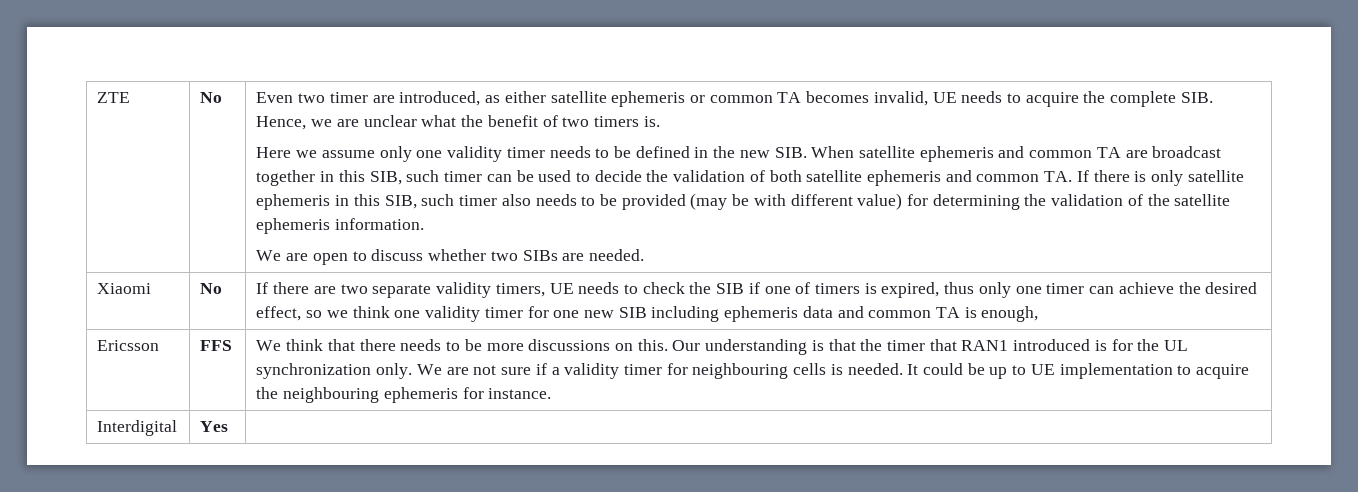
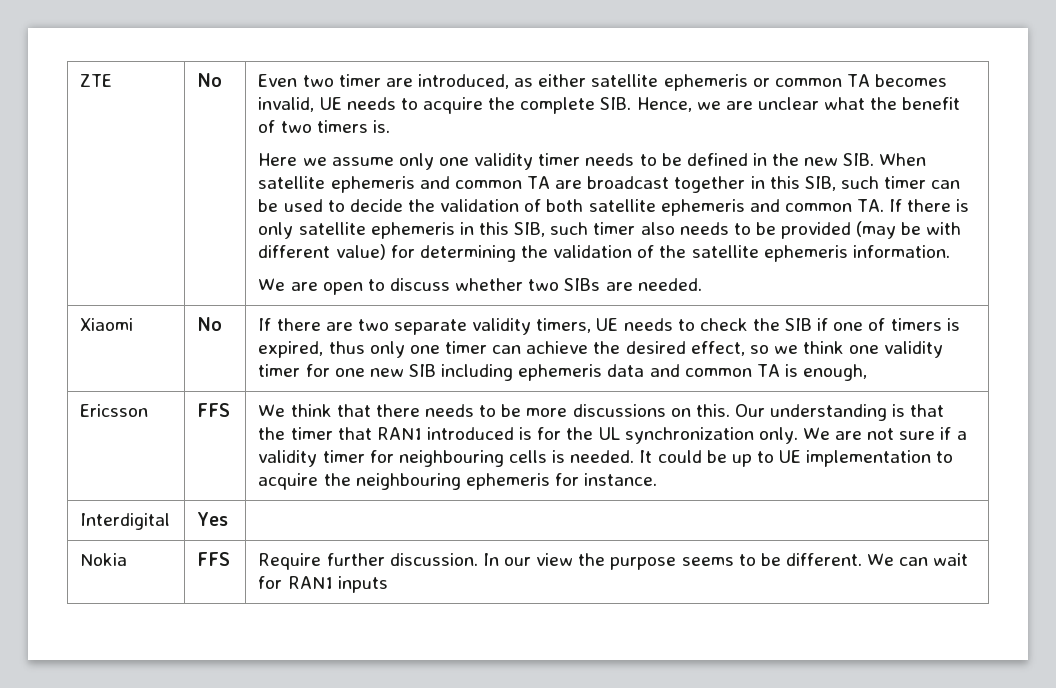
(229, 426) none -> [80,553,128,566] [197,552,231,566] [258,553,969,570] [258,576,388,593] // Nokia | FFS | Require further discussion. In our view the purpose seems to be different. We can wait for RAN1 inputs

